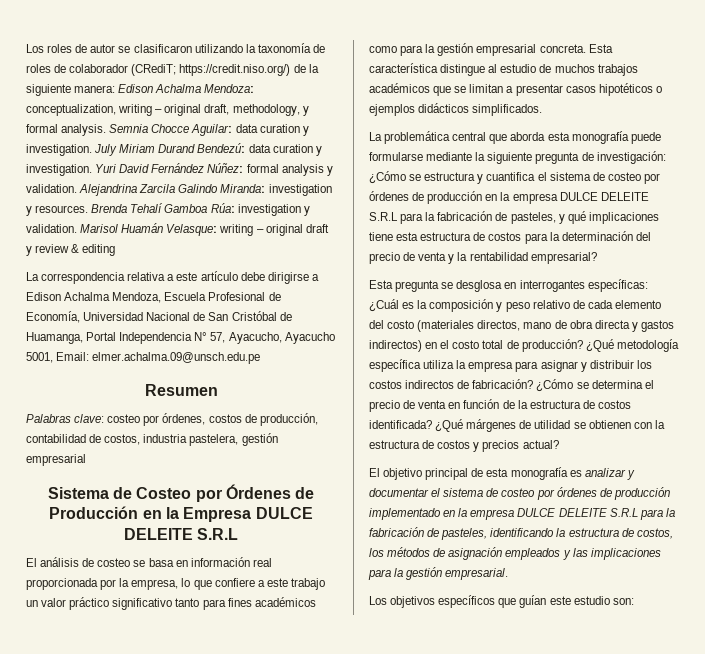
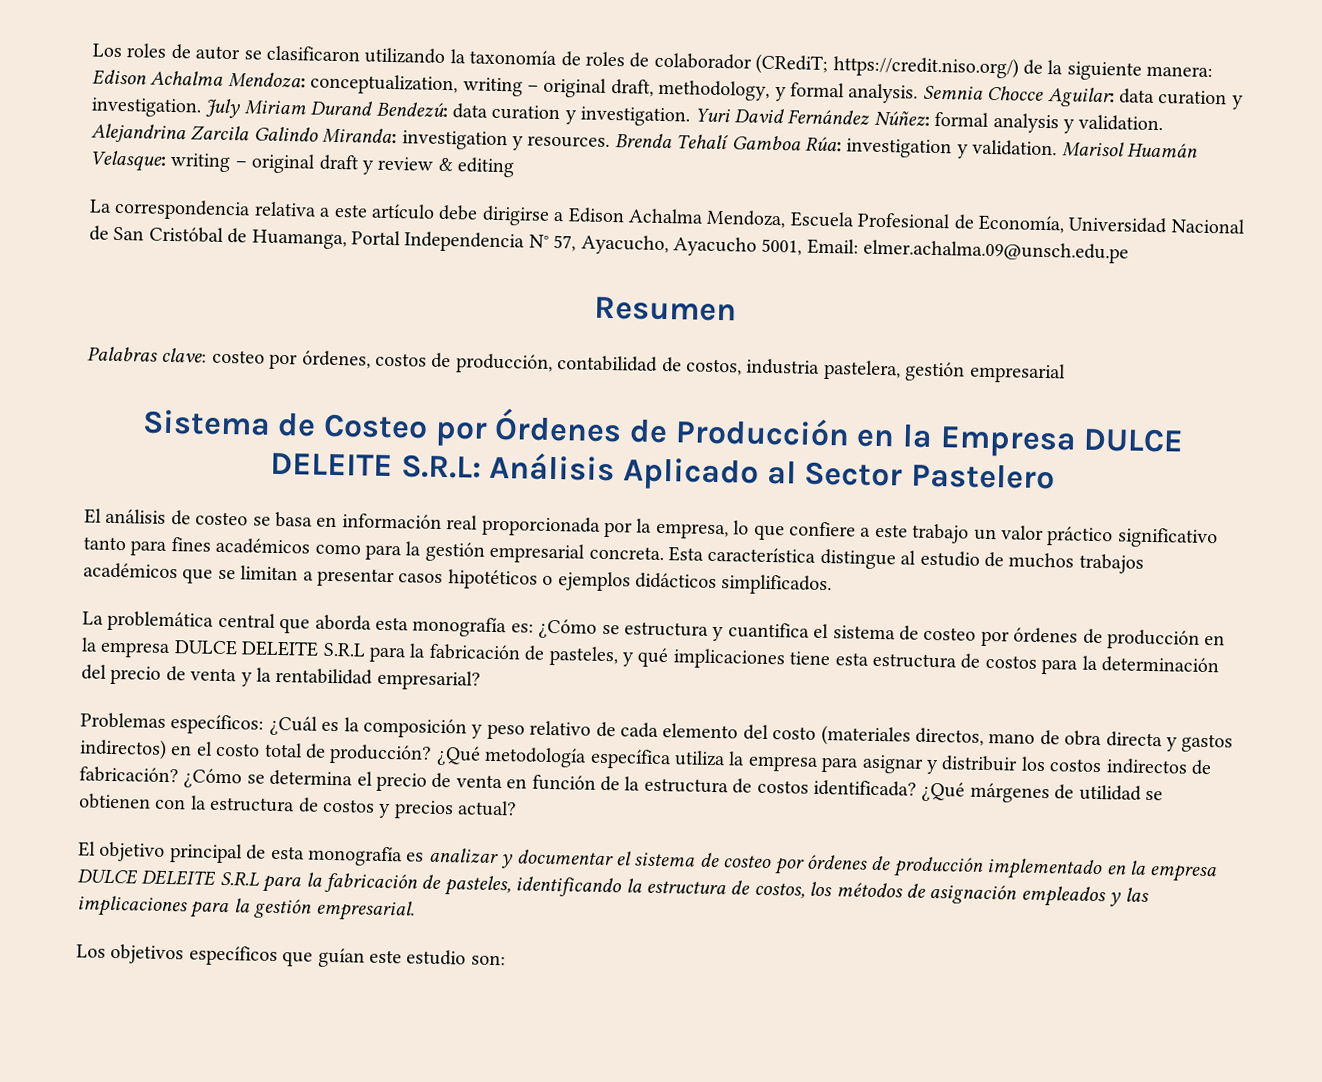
[197,528,239,540] S.R.L -> [400,451,1055,491] S.R.L: Análisis Aplicado al Sector Pastelero
[630,132,661,144] [369,151,666,164] puede formularse mediante la siguiente pregunta de investigación: -> [510,623,534,633] es:
[369,279,648,292] Esta pregunta se desglosa en interrogantes específicas: -> [80,712,265,735] Problemas específicos:

